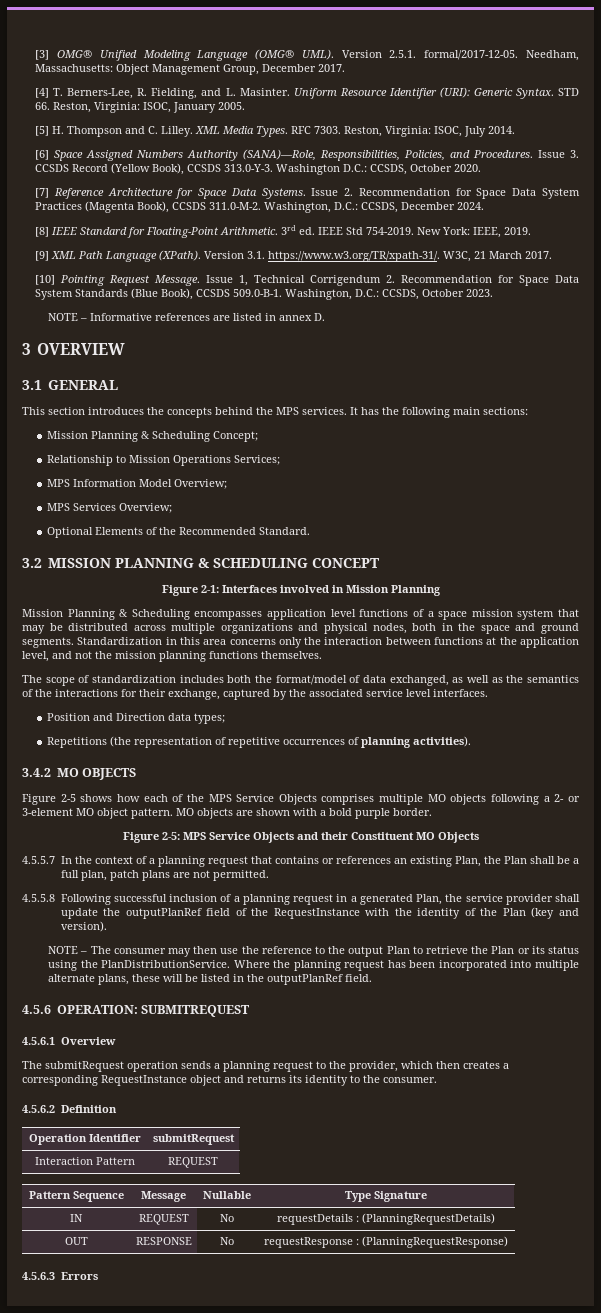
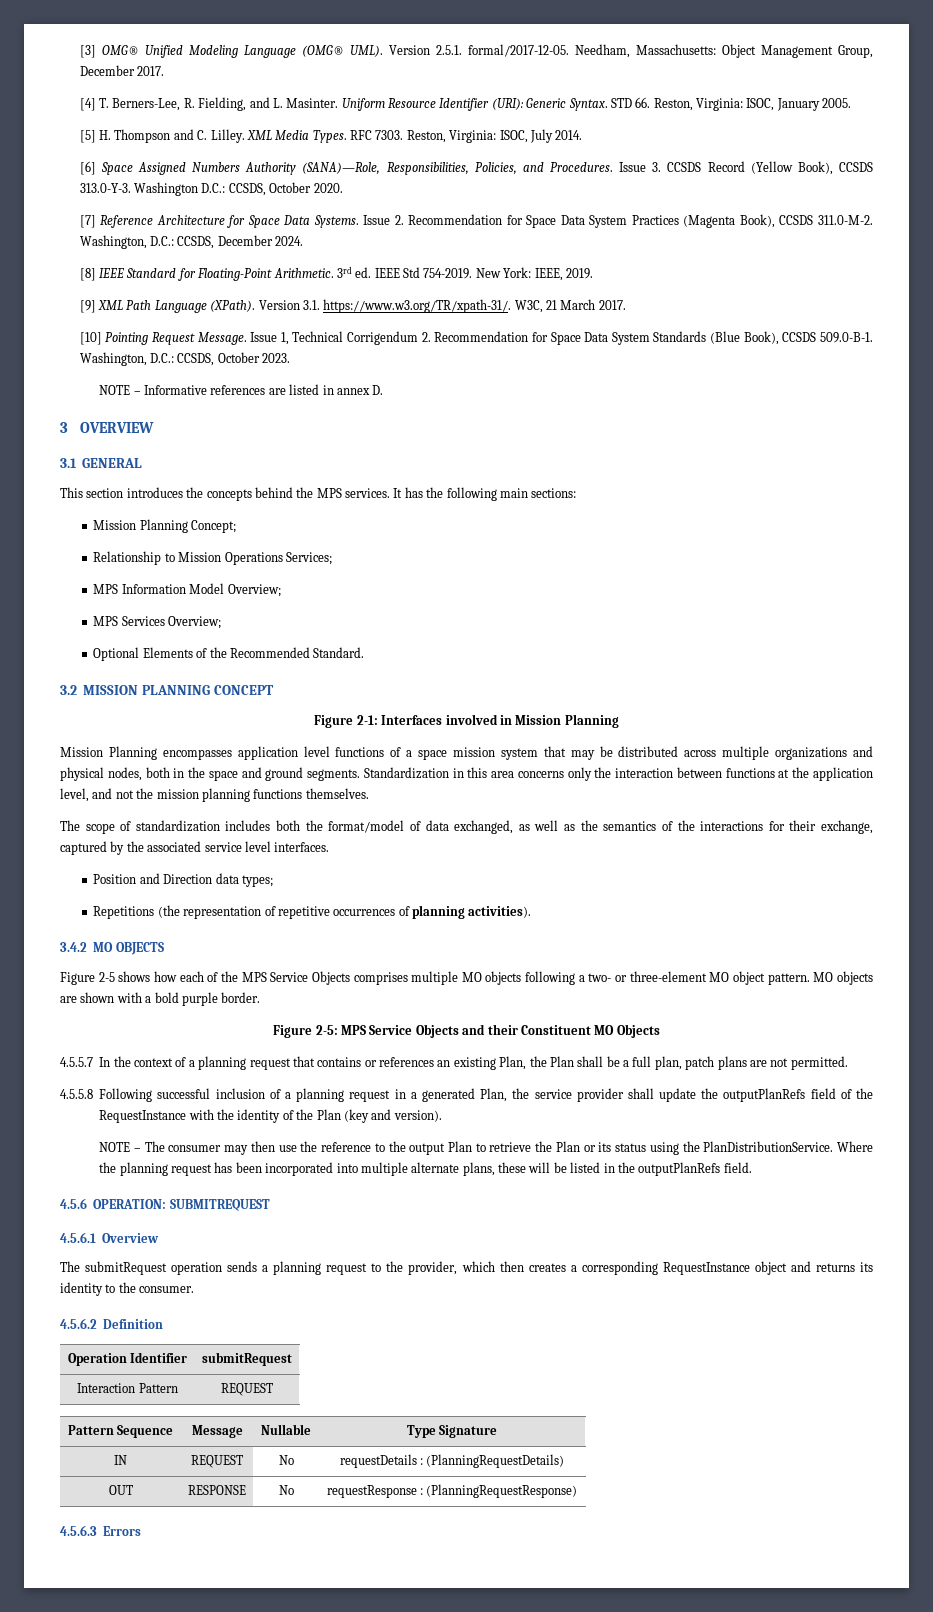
[141,431,211,442] & Scheduling -> (188, 526) none
[197,558,308,568] & SCHEDULING -> (211, 690) none
[119,609,190,620] & Scheduling -> (157, 753) none
[554,794,580,802] [22,808,73,816] 2- or 3-element -> [588,971,707,982] two- or three-element
[125,908,202,919] outputPlanRef -> [723,1088,806,1102] outputPlanRefs
[267,974,344,985] outputPlanRef -> [638,1162,721,1176] outputPlanRefs

